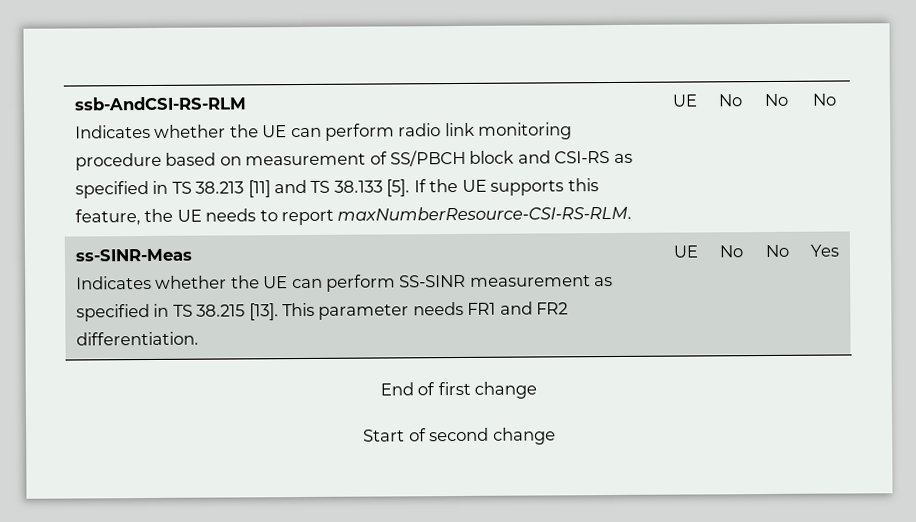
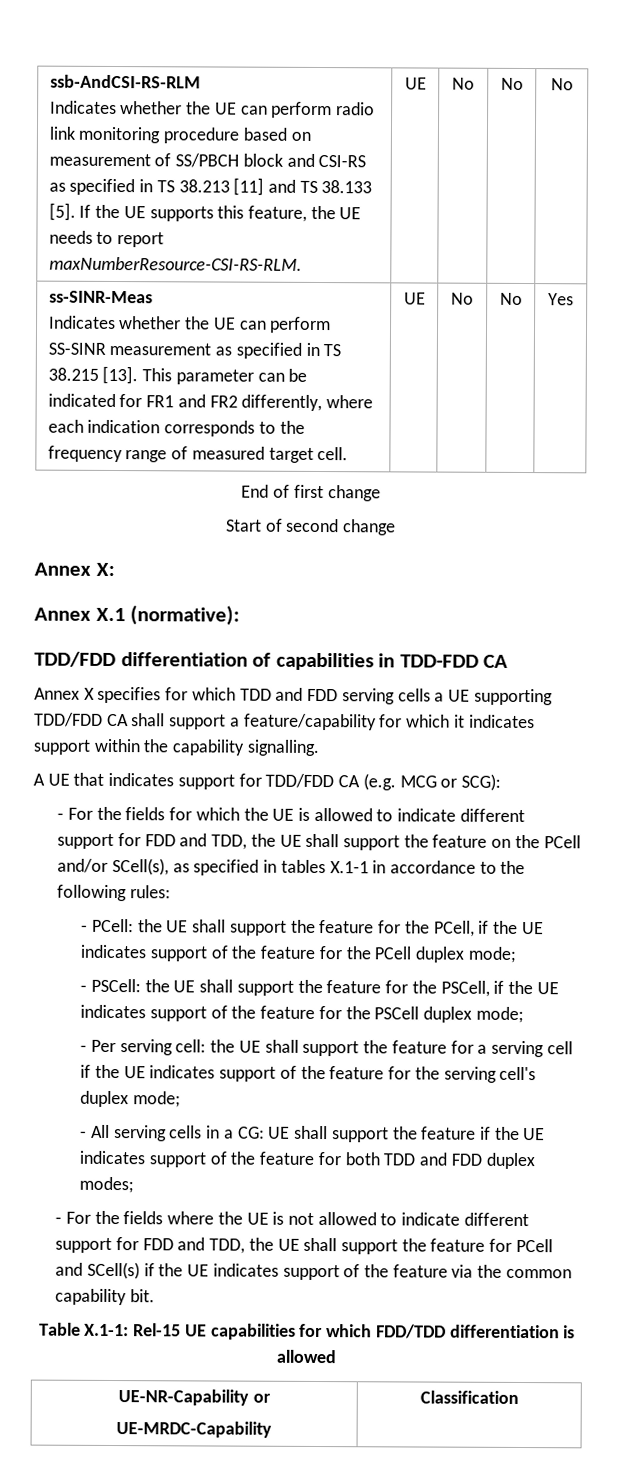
[412,301,569,316] [75,331,199,346] needs FR1 and FR2 differentiation. -> [257,368,308,382] [47,393,374,412] [47,419,305,437] [47,445,349,463] can be indicated for FR1 and FR2 differently, where each indication corresponds to the frequency range of measured target cell.
(556, 436) none -> [34,562,115,577] [34,605,241,626] [34,651,509,671] [34,686,553,706] [34,712,535,731] [33,738,319,757] [33,772,501,791] [57,806,525,823] [57,833,581,851] [57,857,526,876] [57,884,171,902] [81,918,544,937] [80,944,516,963] [80,978,559,997] [80,1004,524,1024] [80,1039,573,1058] [80,1064,537,1083] [80,1090,182,1108] [80,1124,546,1143] [79,1150,535,1170] [79,1176,135,1194] [55,1210,529,1227] [55,1237,553,1255] [55,1261,572,1281] [55,1288,155,1306] [38,1322,576,1340] [276,1349,337,1364] [118,1389,271,1406] [116,1421,272,1438] [419,1390,519,1404] // Annex X: // Annex X.1 (normative): // TDD/FDD differentiation of capabilities in TDD-FDD CA // Annex X specifies for which TDD and FDD serving cells a UE supporting TDD/FDD CA shall support a feature/capability for which it indicates support within the capability signalling. // A UE that indicates support for TDD/FDD CA (e.g. MCG or SCG): // - For the fields for which the UE is allowed to indicate different support for FDD and TDD, the UE shall support the feature on the PCell and/or SCell(s), as specified in tables X.1-1 in accordance to the following rules: // - PCell: the UE shall support the feature for the PCell, if the UE indicates support of the feature for the PCell duplex mode; // - PSCell: the UE shall support the feature for the PSCell, if the UE indicates support of the feature for the PSCell duplex mode; // - Per serving cell: the UE shall support the feature for a serving cell if the UE indicates support of the feature for the serving cell's duplex mode; // - All serving cells in a CG: UE shall support the feature if the UE indicates support of the feature for both TDD and FDD duplex modes; // - For the fields where the UE is not allowed to indicate different support for FDD and TDD, the UE shall support the feature for PCell and SCell(s) if the UE indicates support of the feature via the common capability bit. // Table X.1-1: Rel-15 UE capabilities for which FDD/TDD differentiation is allowed // UE-NR-Capability or // UE-MRDC-Capability | Classification

